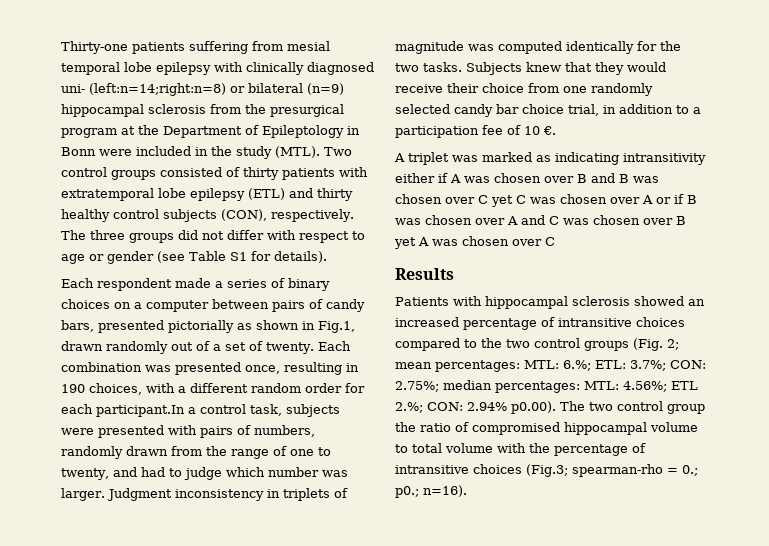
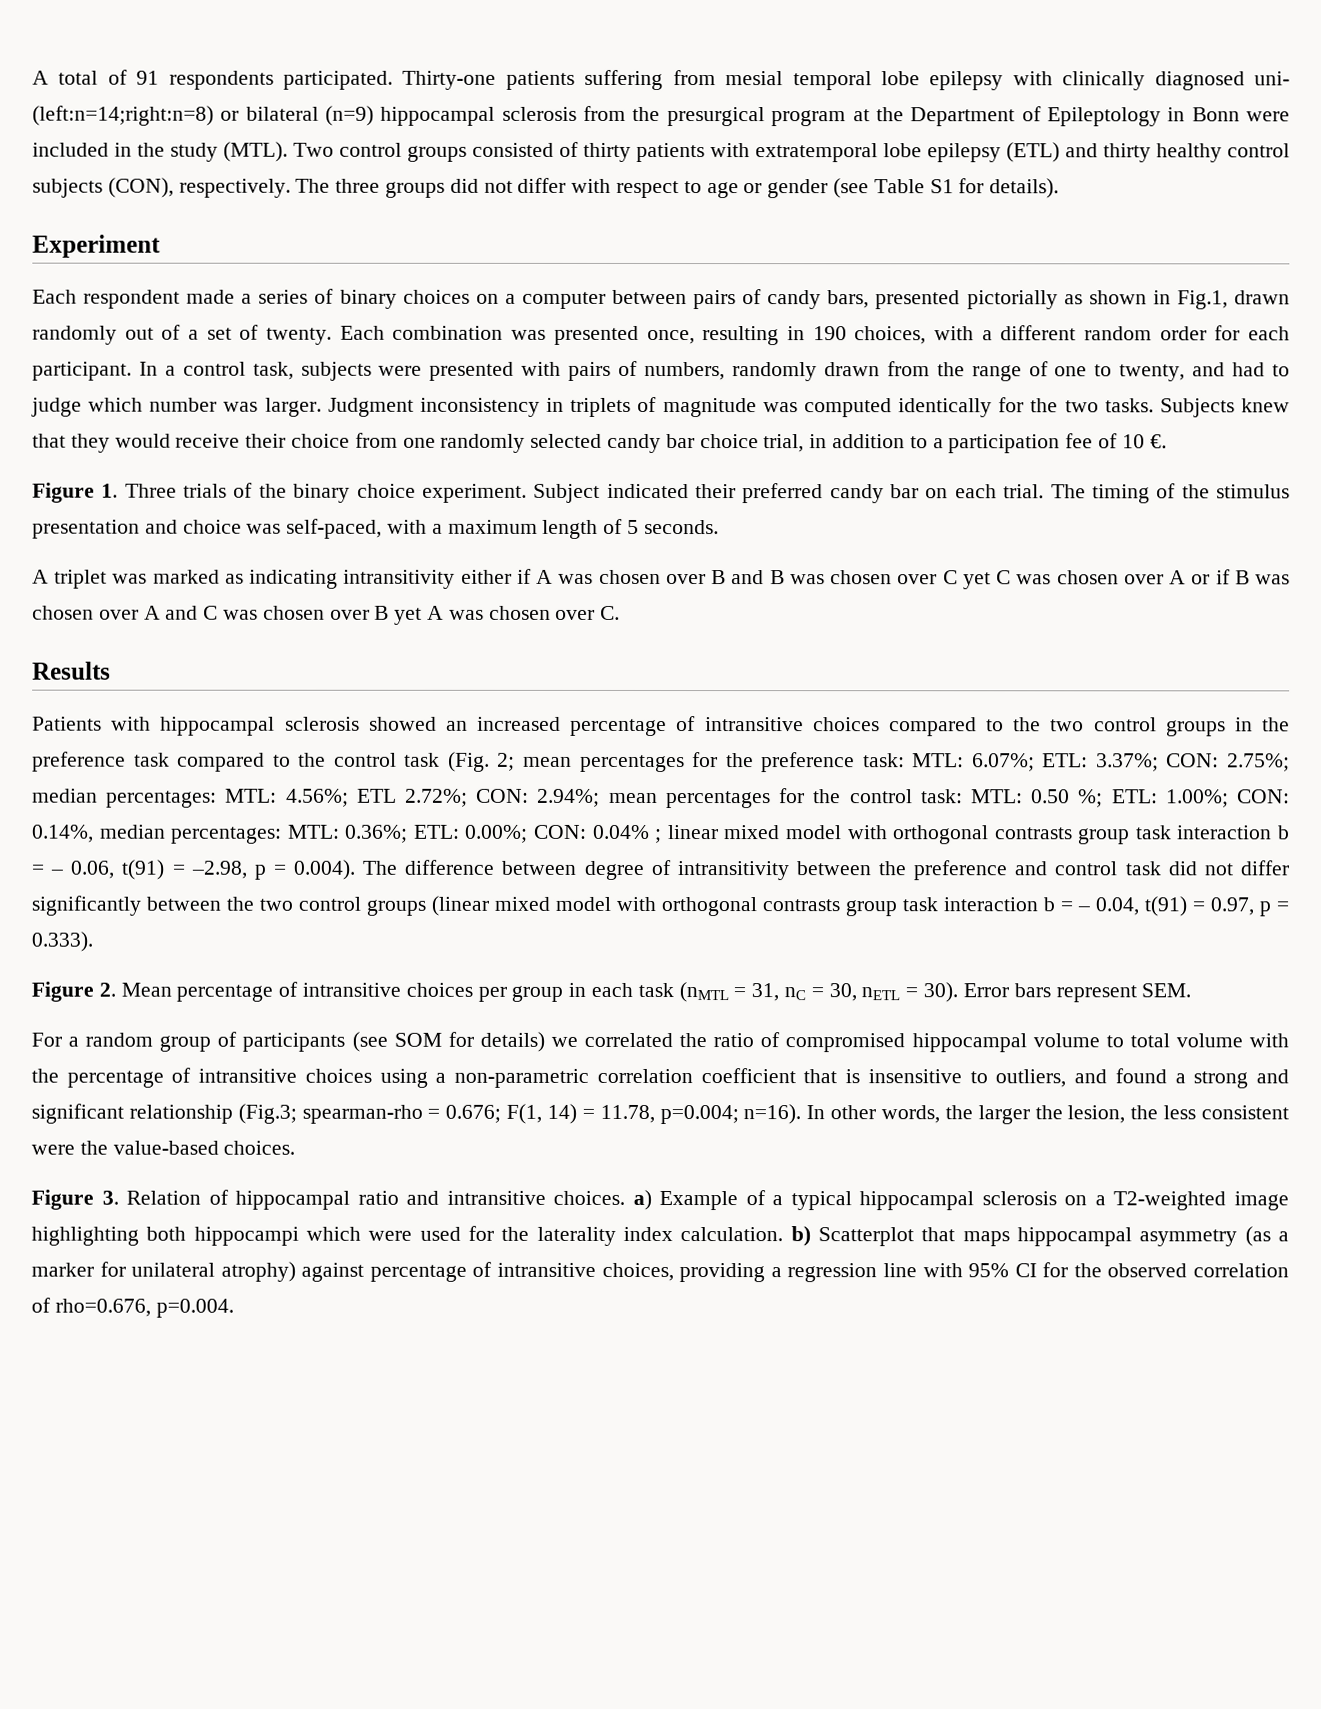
(61, 47) none -> [32,69,394,90] A total of 91 respondents participated.
(327, 257) none -> [32,234,161,258] // Experiment
[96,405,185,417] participant.In -> [32,361,158,381] participant. In
(556, 130) none -> [32,482,1290,504] [32,518,719,539] // Figure 1. Three trials of the binary choice experiment. Subject indicated their preferred candy bar on each trial. The timing of the stimulus presentation and choice was self-paced, with a maximum length of 5 seconds.
[545,237,555,246] C -> [600,605,621,620] C.
[633,338,679,351] [395,360,666,372] (Fig. 2; mean percentages: MTL: 6.%; ETL: 3.7%; -> [1234,717,1290,732] [32,751,1159,773] in the preference task compared to the control task (Fig. 2; mean percentages for the preference task: MTL: 6.07%; ETL: 3.37%;
[395,401,705,414] 2.%; CON: 2.94% p0.00). The two control group -> [405,788,1290,809] [32,824,1290,845] [31,859,1290,881] [31,895,1289,917] [31,931,93,952] [31,981,1192,1003] [31,1031,674,1052] 2.72%; CON: 2.94%; mean percentages for the control task: MTL: 0.50 %; ETL: 1.00%; CON: 0.14%, median percentages: MTL: 0.36%; ETL: 0.00%; CON: 0.04% ; linear mixed model with orthogonal contrasts group task interaction b = – 0.06, t(91) = –2.98, p = 0.004). The difference between degree of intransitivity between the preference and control task did not differ significantly between the two control groups (linear mixed model with orthogonal contrasts group task interaction b = – 0.04, t(91) = 0.97, p = 0.333). // Figure 2. Mean percentage of intransitive choices per group in each task (nMTL = 31, nC = 30, nETL = 30). Error bars represent SEM. // For a random group of participants (see SOM for details) we correlated
[526,464,698,477] [395,485,467,498] (Fig.3; spearman-rho = 0.; p0.; n=16). -> [379,1068,1289,1089] [31,1103,1290,1125] [31,1140,296,1155] [31,1189,1289,1211] [31,1225,1289,1247] [31,1261,1289,1283] [31,1297,234,1318] using a non-parametric correlation coefficient that is insensitive to outliers, and found a strong and significant relationship (Fig.3; spearman-rho = 0.676; F(1, 14) = 11.78, p=0.004; n=16). In other words, the larger the lesion, the less consistent were the value-based choices. // Figure 3. Relation of hippocampal ratio and intransitive choices. a) Example of a typical hippocampal sclerosis on a T2-weighted image highlighting both hippocampi which were used for the laterality index calculation. b) Scatterplot that maps hippocampal asymmetry (as a marker for unilateral atrophy) against percentage of intransitive choices, providing a regression line with 95% CI for the observed correlation of rho=0.676, p=0.004.

